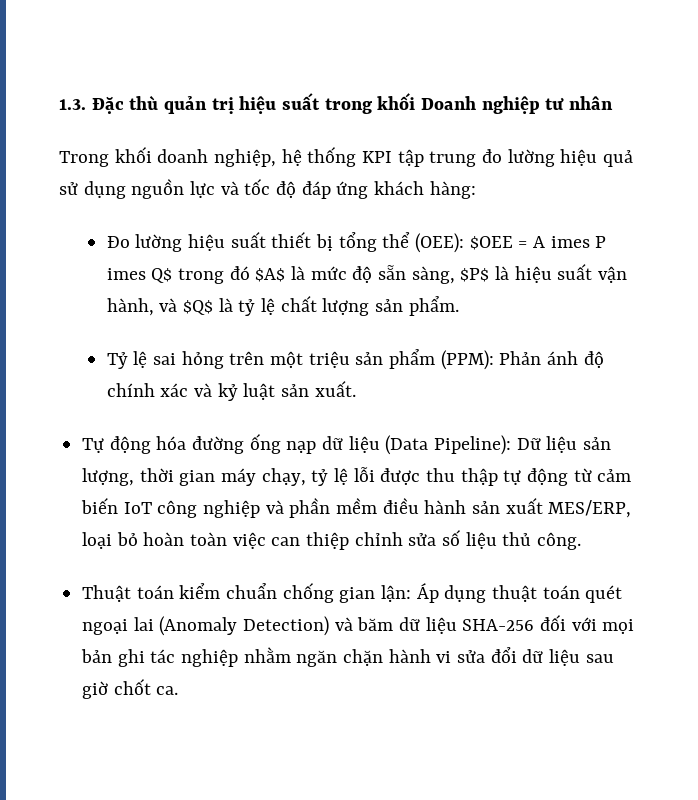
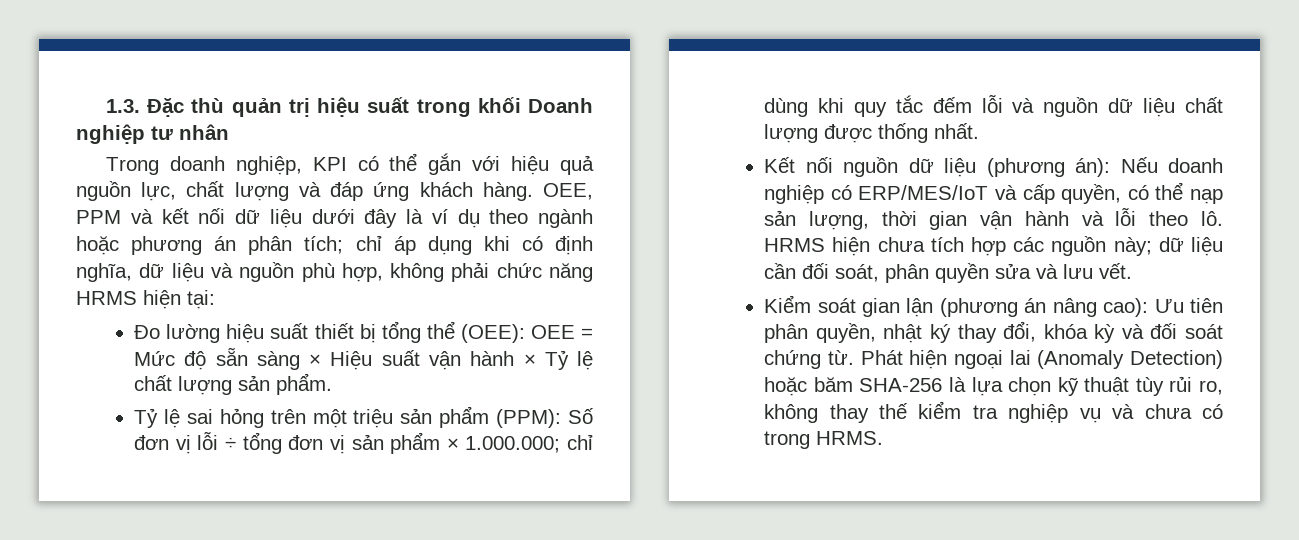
[114,147,152,163] khối -> (160, 166) none
[281,147,634,167] [59,179,476,199] hệ thống KPI tập trung đo lường hiệu quả sử dụng nguồn lực và tốc độ đáp ứng khách hàng: -> [312,153,594,175] [76,181,593,201] [76,208,593,228] [76,235,594,255] [76,262,593,282] [76,290,215,309] KPI có thể gắn với hiệu quả nguồn lực, chất lượng và đáp ứng khách hàng. OEE, PPM và kết nối dữ liệu dưới đây là ví dụ theo ngành hoặc phương án phân tích; chỉ áp dụng khi có định nghĩa, dữ liệu và nguồn phù hợp, không phải chức năng HRMS hiện tại:
[469,236,607,250] [106,264,628,284] [106,298,256,316] $OEE = A imes P imes Q$ trong đó $A$ là mức độ sẵn sàng, $P$ là hiệu suất vận hành, và $Q$ là tỷ -> [530,325,593,339] [134,347,569,370] OEE = Mức độ sẵn sàng × Hiệu suất vận hành × Tỷ
[499,351,604,368] [106,381,356,401] [82,434,612,455] [82,467,632,486] [81,498,632,518] [82,530,582,550] [82,583,623,603] [82,615,635,636] [81,647,614,667] [82,679,179,699] Phản ánh độ chính xác và kỷ luật sản xuất. // Tự động hóa đường ống nạp dữ liệu (Data Pipeline): Dữ liệu sản lượng, thời gian máy chạy, tỷ lệ lỗi được thu thập tự động từ cảm biến IoT công nghiệp và phần mềm điều hành sản xuất MES/ERP, loại bỏ hoàn toàn việc can thiệp chỉnh sửa số liệu thủ công. // Thuật toán kiểm chuẩn chống gian lận: Áp dụng thuật toán quét ngoại lai (Anomaly Detection) và băm dữ liệu SHA-256 đối với mọi bản ghi tác nghiệp nhằm ngăn chặn hành vi sửa đổi dữ liệu sau giờ chốt ca. -> [568,408,593,424] [134,432,593,454] [764,95,1223,117] [764,123,980,143] [764,157,1223,177] [764,182,1223,204] [764,208,1223,230] [764,236,1223,256] [764,263,1133,283] [764,295,1223,317] [764,321,1223,343] [764,350,1223,369] [764,376,1223,396] [764,401,1223,423] [764,431,884,449] Số đơn vị lỗi ÷ tổng đơn vị sản phẩm × 1.000.000; chỉ dùng khi quy tắc đếm lỗi và nguồn dữ liệu chất lượng được thống nhất. // Kết nối nguồn dữ liệu (phương án): Nếu doanh nghiệp có ERP/MES/IoT và cấp quyền, có thể nạp sản lượng, thời gian vận hành và lỗi theo lô. HRMS hiện chưa tích hợp các nguồn này; dữ liệu cần đối soát, phân quyền sửa và lưu vết. // Kiểm soát gian lận (phương án nâng cao): Ưu tiên phân quyền, nhật ký thay đổi, khóa kỳ và đối soát chứng từ. Phát hiện ngoại lai (Anomaly Detection) hoặc băm SHA-256 là lựa chọn kỹ thuật tùy rủi ro, không thay thế kiểm tra nghiệp vụ và chưa có trong HRMS.

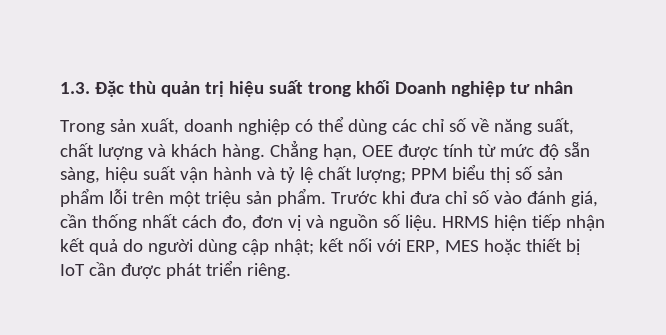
[169,153,594,175] [76,181,593,201] [76,208,593,228] [76,235,594,255] [76,262,593,282] [76,290,215,309] [134,321,593,343] [134,347,594,370] [134,373,333,395] [134,406,593,428] [134,432,593,454] [764,95,1223,117] [764,123,980,143] [764,157,1223,177] [764,182,1223,204] [764,208,1223,230] [764,236,1223,256] [764,263,1133,283] [764,295,1223,317] [764,321,1223,343] [764,350,1223,369] [764,376,1223,396] [764,401,1223,423] [764,431,884,449] doanh nghiệp, KPI có thể gắn với hiệu quả nguồn lực, chất lượng và đáp ứng khách hàng. OEE, PPM và kết nối dữ liệu dưới đây là ví dụ theo ngành hoặc phương án phân tích; chỉ áp dụng khi có định nghĩa, dữ liệu và nguồn phù hợp, không phải chức năng HRMS hiện tại: // Đo lường hiệu suất thiết bị tổng thể (OEE): OEE = Mức độ sẵn sàng × Hiệu suất vận hành × Tỷ lệ chất lượng sản phẩm. // Tỷ lệ sai hỏng trên một triệu sản phẩm (PPM): Số đơn vị lỗi ÷ tổng đơn vị sản phẩm × 1.000.000; chỉ dùng khi quy tắc đếm lỗi và nguồn dữ liệu chất lượng được thống nhất. // Kết nối nguồn dữ liệu (phương án): Nếu doanh nghiệp có ERP/MES/IoT và cấp quyền, có thể nạp sản lượng, thời gian vận hành và lỗi theo lô. HRMS hiện chưa tích hợp các nguồn này; dữ liệu cần đối soát, phân quyền sửa và lưu vết. // Kiểm soát gian lận (phương án nâng cao): Ưu tiên phân quyền, nhật ký thay đổi, khóa kỳ và đối soát chứng từ. Phát hiện ngoại lai (Anomaly Detection) hoặc băm SHA-256 là lựa chọn kỹ thuật tùy rủi ro, không thay thế kiểm tra nghiệp vụ và chưa có trong HRMS. -> [109,116,574,135] [60,140,590,160] [60,164,563,183] [60,188,598,207] [60,214,605,231] [60,238,580,255] [60,260,291,279] sản xuất, doanh nghiệp có thể dùng các chỉ số về năng suất, chất lượng và khách hàng. Chẳng hạn, OEE được tính từ mức độ sẵn sàng, hiệu suất vận hành và tỷ lệ chất lượng; PPM biểu thị số sản phẩm lỗi trên một triệu sản phẩm. Trước khi đưa chỉ số vào đánh giá, cần thống nhất cách đo, đơn vị và nguồn số liệu. HRMS hiện tiếp nhận kết quả do người dùng cập nhật; kết nối với ERP, MES hoặc thiết bị IoT cần được phát triển riêng.

